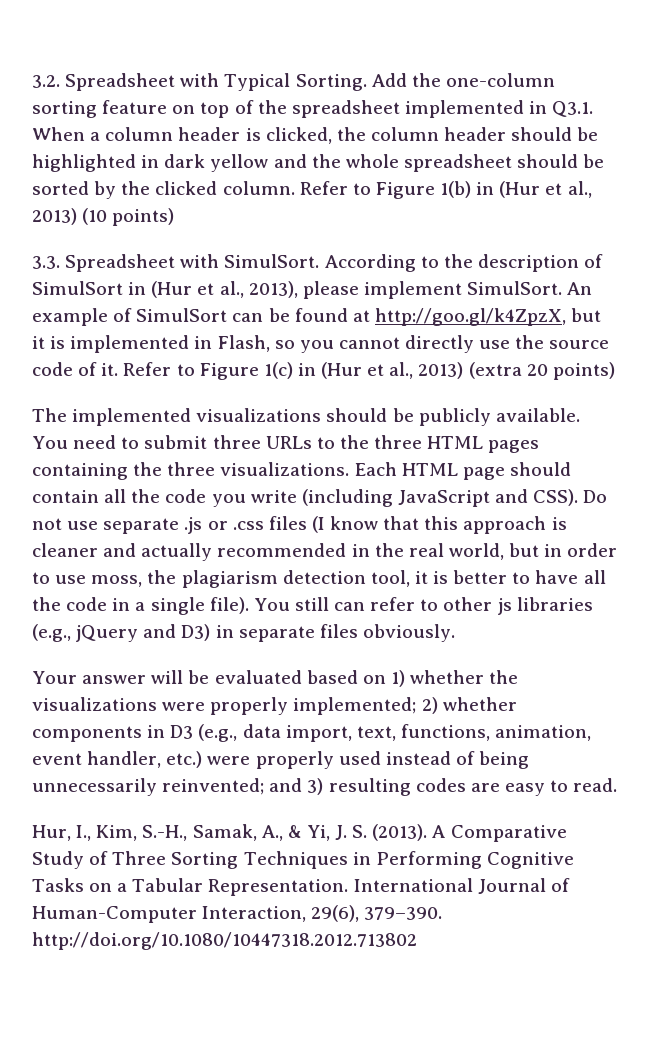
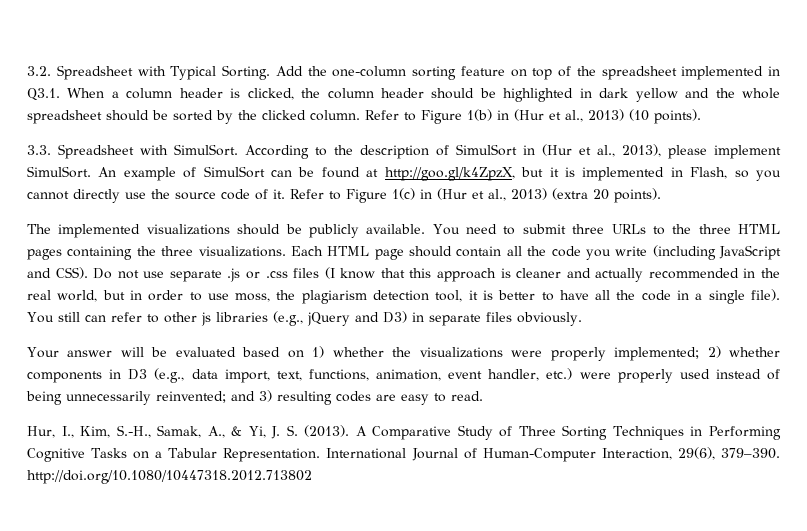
[112,208,175,226] points) -> [654,109,701,124] points).
[552,362,615,380] points) -> [614,188,661,203] points).

